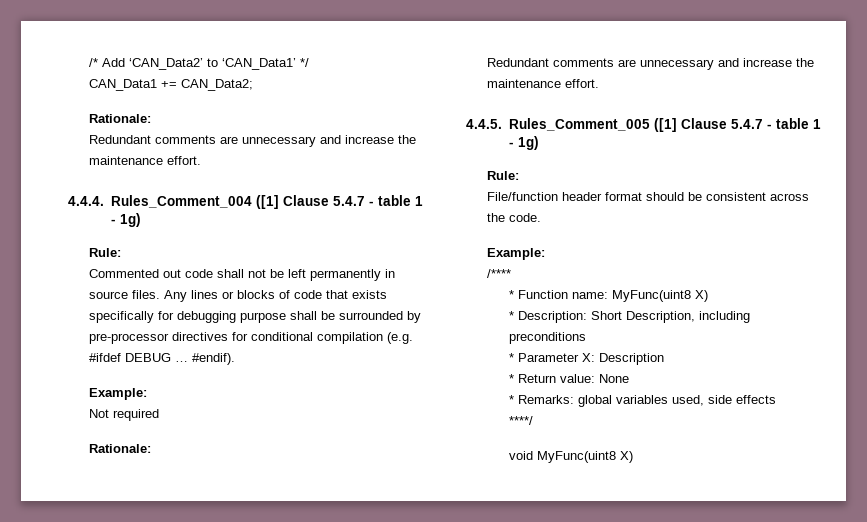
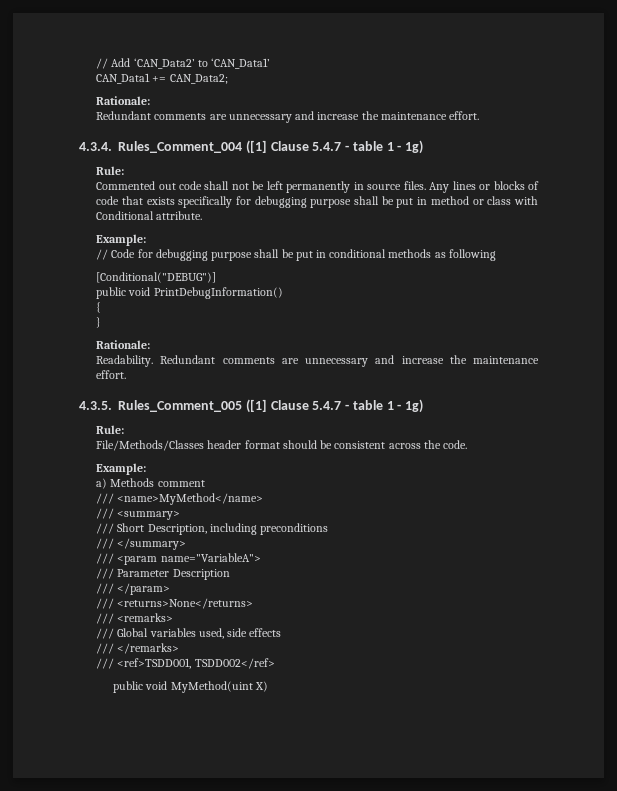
[89,58,99,67] /* -> [96,58,109,69] //
[300,58,310,67] */ -> (271, 63) none
[68,196,104,206] 4.4.4. -> [79,142,112,151] 4.3.4.
[339,311,422,323] [89,332,414,344] [89,353,236,365] [89,388,148,400] [89,409,160,421] [89,444,152,453] [487,58,815,70] [487,79,600,88] [466,119,502,129] surrounded by pre-processor directives for conditional compilation (e.g. #ifdef DEBUG … #endif). // Example: // Not required // Rationale: // Redundant comments are unnecessary and increase the maintenance effort. // 4.4.5. -> [396,196,538,208] [96,211,203,220] [96,234,147,246] [96,249,496,261] [96,272,217,283] [96,287,283,299] [96,302,102,313] [96,317,102,328] [96,340,151,349] [96,355,539,367] [96,370,127,379] [79,401,112,410] put in method or class with Conditional attribute. // Example: // // Code for debugging purpose shall be put in conditional methods as following // [Conditional("DEBUG")] // public void PrintDebugInformation() // { // } // Rationale: // Readability. Redundant comments are unnecessary and increase the maintenance effort. // 4.3.5.
[487,192,559,201] File/function -> [96,440,205,451] File/Methods/Classes
[487,269,512,278] [508,290,708,302] [508,311,750,323] [508,332,586,344] [508,353,664,365] [508,374,629,383] [508,395,776,407] [508,416,533,425] [508,451,616,463] /**** // * Function name: MyFunc(uint8 X) // * Description: Short Description, including preconditions // * Parameter X: Description // * Return value: None // * Remarks: global variables used, side effects // ****/ // void MyFunc(uint8 -> [96,478,205,489] [96,493,264,505] [96,508,181,520] [96,523,329,535] [96,538,187,550] [96,553,261,565] [96,568,230,580] [96,583,171,595] [96,598,254,609] [96,613,174,624] [96,628,282,639] [96,643,180,654] [96,658,275,669] [113,681,253,693] a) Methods comment // /// <name>MyMethod</name> // /// <summary> // /// Short Description, including preconditions // /// </summary> // /// <param name="VariableA"> // /// Parameter Description // /// </param> // /// <returns>None</returns> // /// <remarks> // /// Global variables used, side effects // /// </remarks> // /// <ref>TSDD001, TSDD002</ref> // public void MyMethod(uint

